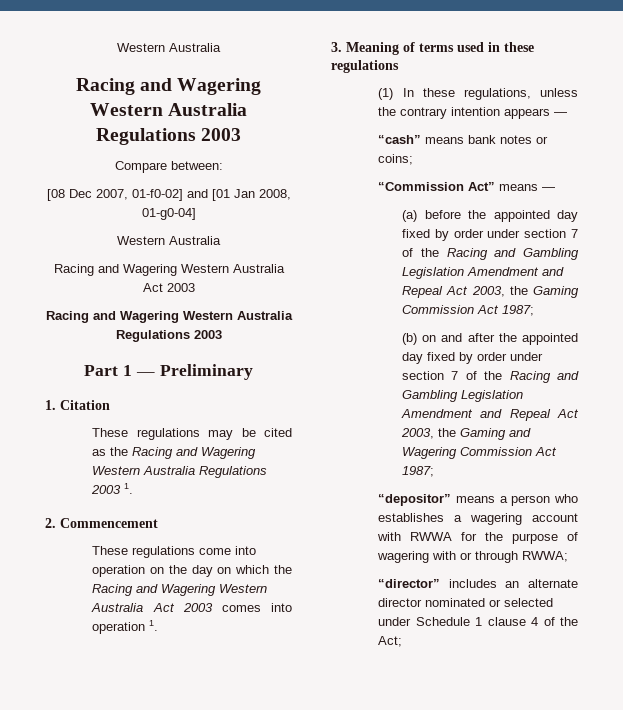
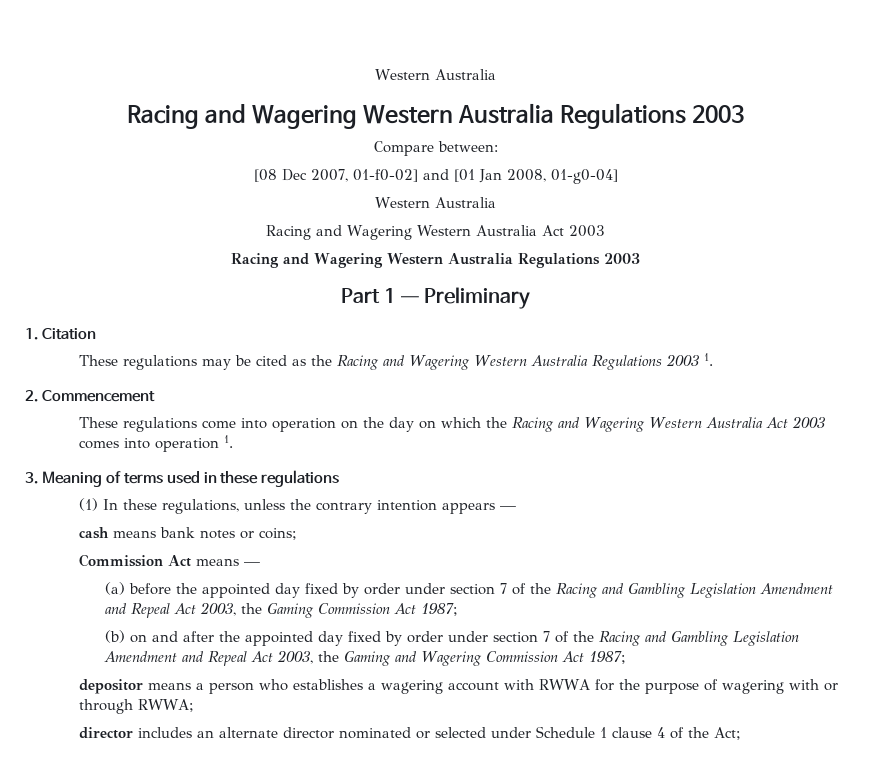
[378,135,422,144] “cash” -> [78,527,109,539] cash
[378,182,496,191] “Commission Act” -> [78,554,191,567] Commission Act
[378,494,452,506] “depositor” -> [78,679,143,694] depositor
[378,579,441,588] “director” -> [78,727,133,739] director

